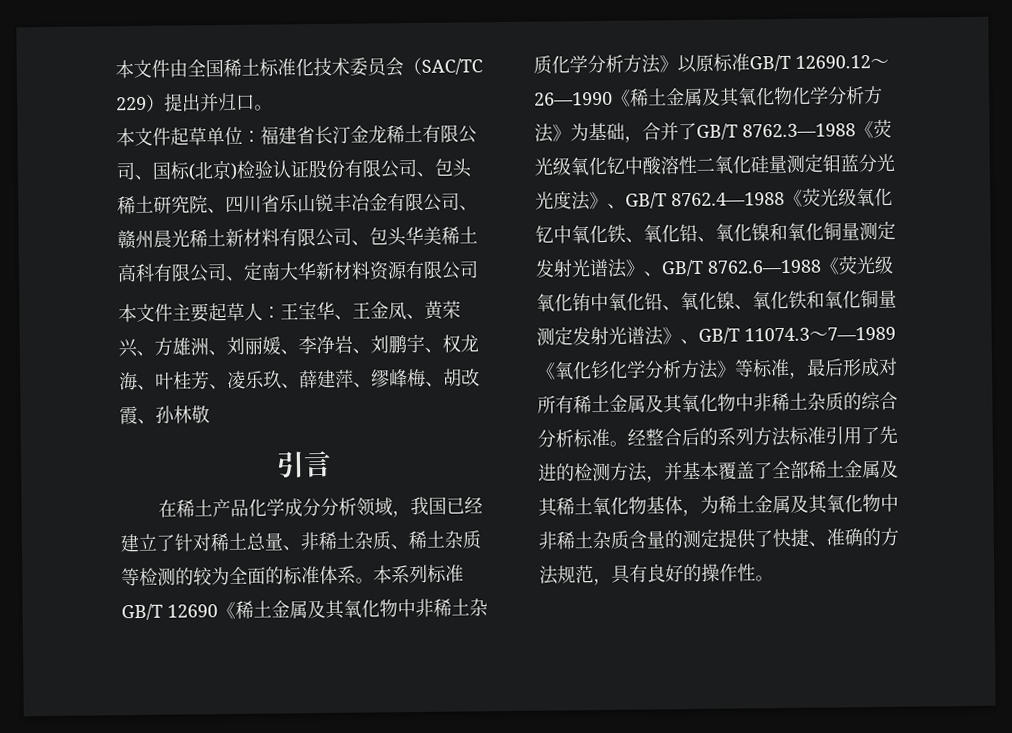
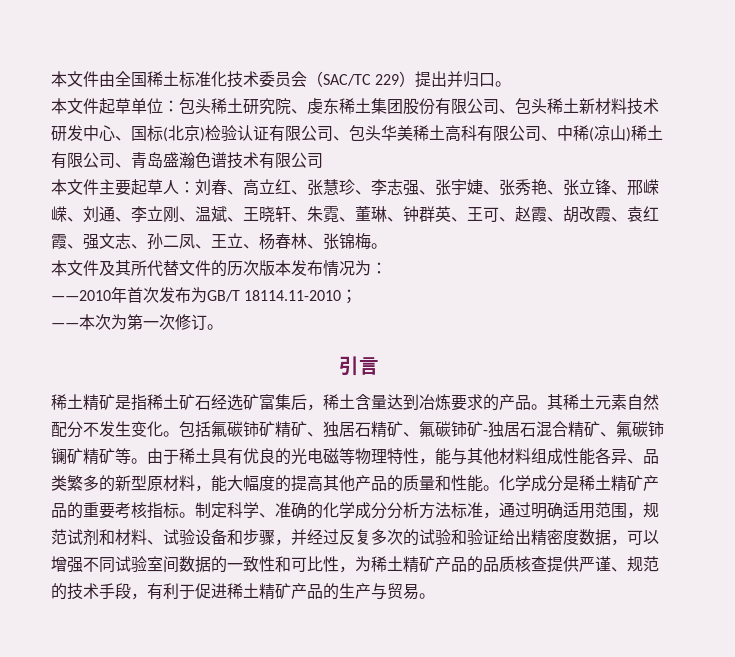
[260,124,477,145] [116,162,135,181] 福建省长汀金龙稀土有限公司 -> [179,98,659,115] [51,125,115,141] 包头稀土研究院、虔东稀土集团股份有限公司、包头稀土新材料技术研发中心
[308,158,472,179] [117,192,478,215] [117,228,280,250] 股份有限公司、包头稀土研究院、四川省乐山锐丰冶金有限公司、赣州晨光稀土新材料 -> (269, 133) none
[243,261,408,281] 定南大华新材料资源 -> [557,125,663,142] [51,152,259,169] 中稀(凉山)稀土有限公司、青岛盛瀚色谱技术
[280,300,461,321] [118,333,479,358] [119,368,480,391] [119,405,210,425] [276,450,332,479] [157,496,483,518] [120,530,481,553] [121,564,464,587] [121,598,488,621] [533,53,889,75] [534,85,883,107] [534,119,892,143] [534,153,895,176] [535,187,893,211] [535,220,896,244] [535,255,894,278] [536,289,897,312] [536,326,896,346] [536,357,898,380] [537,391,898,414] [537,425,898,448] [538,459,899,483] [538,493,899,517] [538,527,899,550] [539,563,756,586] 王宝华、王金凤、黄荣兴、方雄洲、刘丽媛、李净岩、刘鹏宇、权龙海、叶桂芳、凌乐玖、薛建萍、缪峰梅、胡改霞、孙林敬 // 引言 // 在稀土产品化学成分分析领域，我国已经建立了针对稀土总量、非稀土杂质、稀土杂质等检测的较为全面的标准体系。本系列标准GB/T 12690《稀土金属及其氧化物中非稀土杂质化学分析方法》以原标准GB/T 12690.12～26—1990《稀土金属及其氧化物化学分析方法》为基础，合并了GB/T 8762.3—1988《荧光级氧化钇中酸溶性二氧化硅量测定钼蓝分光光度法》、GB/T 8762.4—1988《荧光级氧化钇中氧化铁、氧化铅、氧化镍和氧化铜量测定发射光谱法》、GB/T 8762.6—1988《荧光级氧化铕中氧化铅、氧化镍、氧化铁和氧化铜量测定发射光谱法》、GB/T 11074.3～7—1989《氧化钐化学分析方法》等标准，最后形成对所有稀土金属及其氧化物中非稀土杂质的综合分析标准。经整合后的系列方法标准引用了先进的检测方法，并基本覆盖了全部稀土金属及其稀土氧化物基体，为稀土金属及其氧化物中非稀土杂质含量的测定提供了快捷、准确的方法规范，具有良好的操作性 -> [195,179,659,196] [51,206,659,223] [51,233,387,250] [51,260,387,277] [51,287,358,304] [51,314,223,330] [339,356,379,376] [51,394,659,411] [51,421,664,438] [51,448,659,465] [51,475,659,492] [51,502,659,519] [51,529,659,546] [51,556,659,573] [51,583,419,600] 刘春、高立红、张慧珍、李志强、张宇婕、张秀艳、张立锋、邢嵘嵘、刘通、李立刚、温斌、王晓轩、朱霓、董琳、钟群英、王可、赵霞、胡改霞、袁红霞、强文志、孙二凤、王立、杨春林、张锦梅。 // 本文件及其所代替文件的历次版本发布情况为： // ——2010年首次发布为GB/T 18114.11-2010； // ——本次为第一次修订。 // 引言 // 稀土精矿是指稀土矿石经选矿富集后，稀土含量达到冶炼要求的产品。其稀土元素自然配分不发生变化。包括氟碳铈矿精矿、独居石精矿、氟碳铈矿-独居石混合精矿、氟碳铈镧矿精矿等。由于稀土具有优良的光电磁等物理特性，能与其他材料组成性能各异、品类繁多的新型原材料，能大幅度的提高其他产品的质量和性能。化学成分是稀土精矿产品的重要考核指标。制定科学、准确的化学成分分析方法标准，通过明确适用范围，规范试剂和材料、试验设备和步骤，并经过反复多次的试验和验证给出精密度数据，可以增强不同试验室间数据的一致性和可比性，为稀土精矿产品的品质核查提供严谨、规范的技术手段，有利于促进稀土精矿产品的生产与贸易

